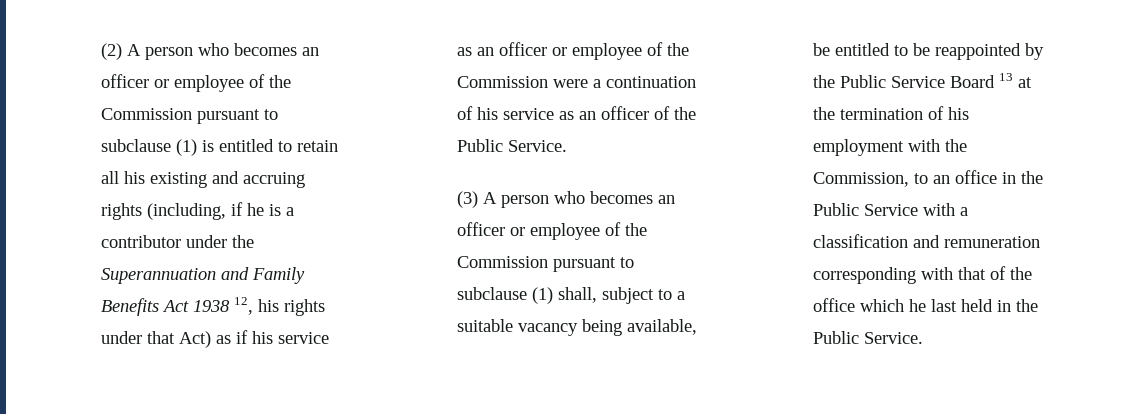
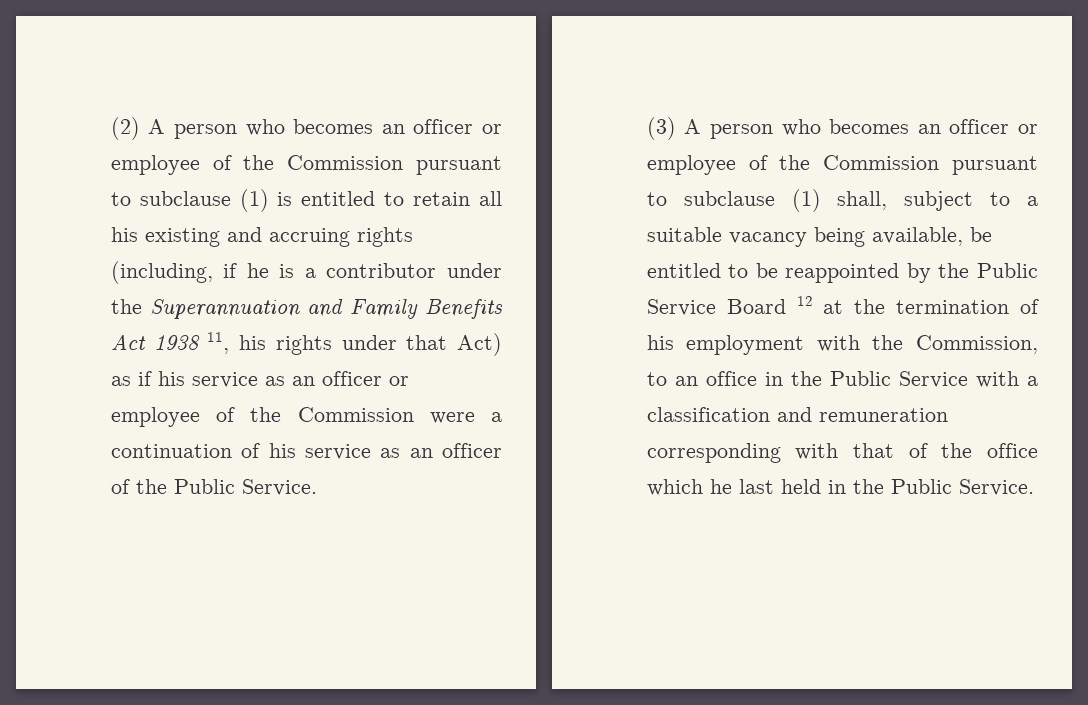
[234,297,254,315] 12, -> [207,332,230,354] 11,
[999,73,1014,81] 13 -> [796,296,813,306] 12

